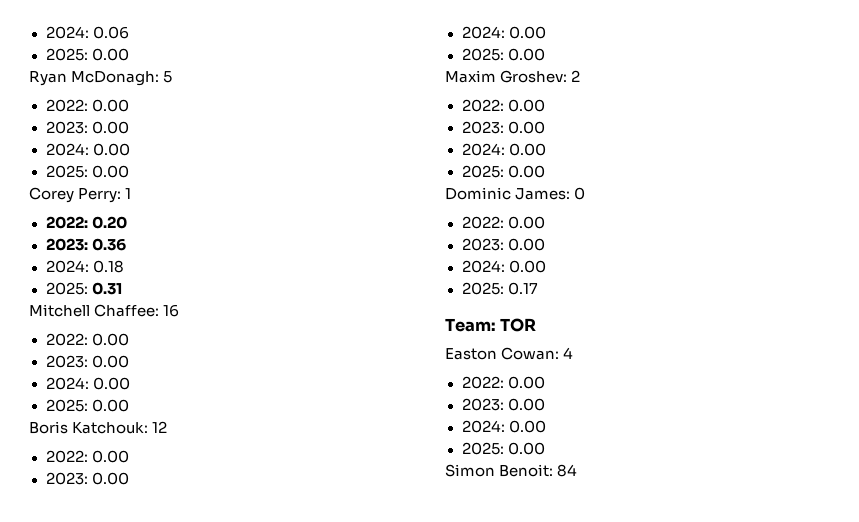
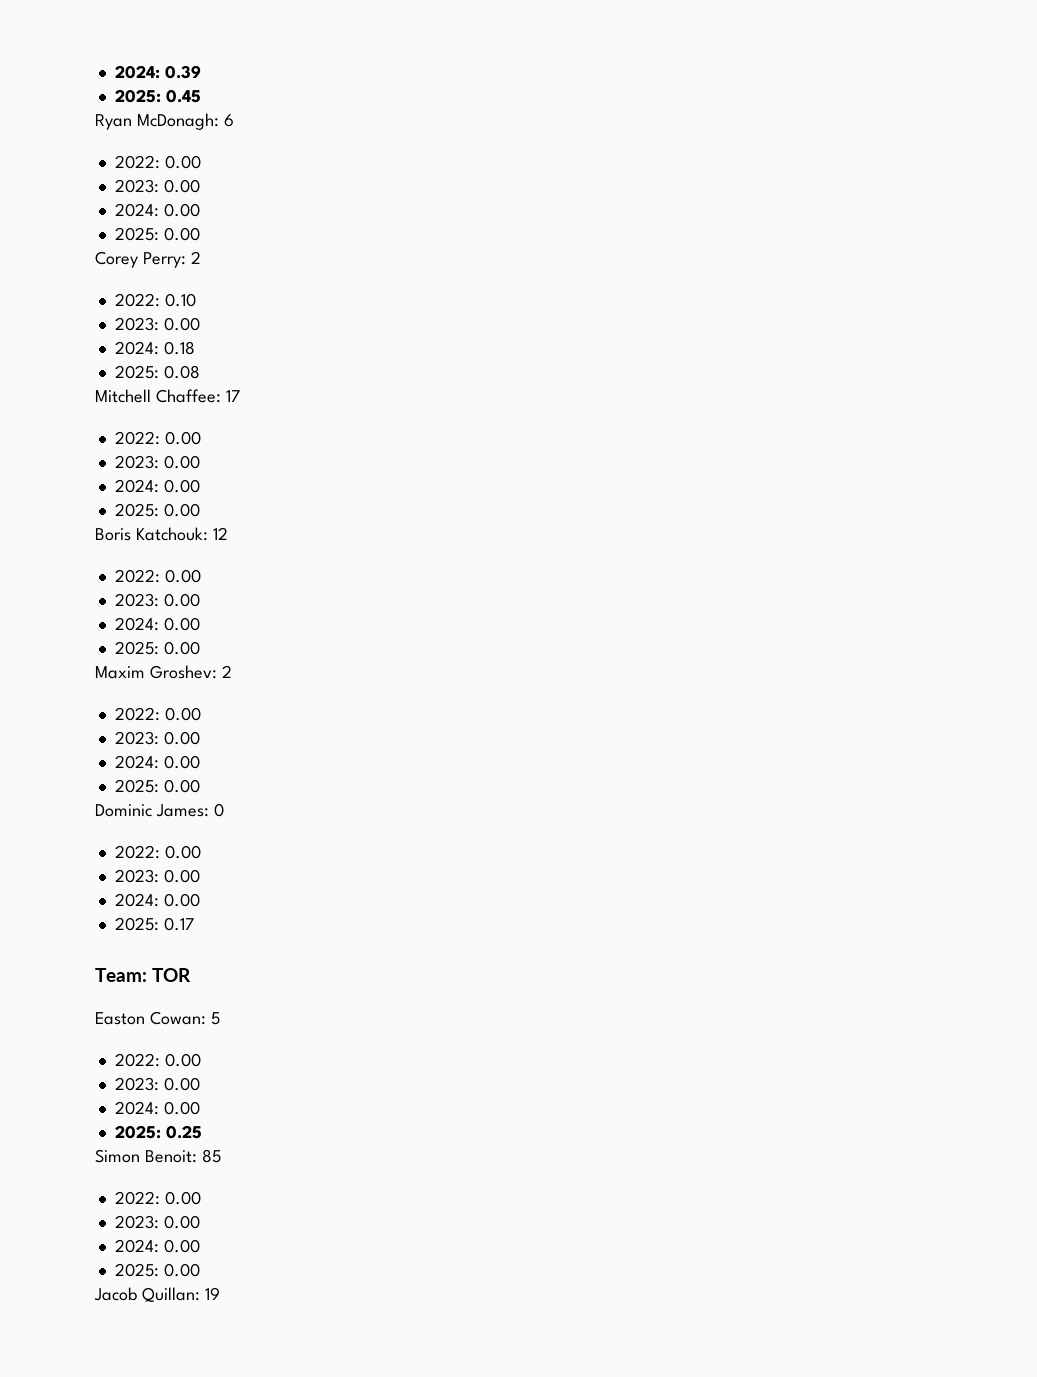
[45,26,129,39] [45,48,129,61] 2024: 0.06 // 2025: 0.00 -> [114,65,201,79] [114,89,201,103] 2024: 0.39 // 2025: 0.45
[163,71,173,83] 5 -> [223,114,234,127] 6
[125,188,132,199] [45,216,127,229] [45,238,126,251] 1 // 2022: 0.20 // 2023: 0.36 -> [190,251,201,264] [114,293,196,307] [114,317,200,331] 2 // 2022: 0.10 // 2023: 0.00
[91,282,122,295] 0.31 -> [163,365,200,379] 0.08
[163,304,180,317] 16 -> [225,390,240,402] 17
[563,347,574,359] [461,376,545,389] [461,398,545,411] [461,420,546,433] [461,442,545,455] [445,464,578,477] 4 // 2022: 0.00 // 2023: 0.00 // 2024: 0.00 // 2025: 0.00 // Simon Benoit: 84 -> [210,1012,220,1025] [114,1053,201,1067] [114,1077,200,1091] [114,1101,200,1115] [114,1125,202,1139] [95,1149,221,1163] [114,1191,201,1205] [114,1215,200,1229] [114,1239,200,1253] [114,1263,200,1277] [94,1287,220,1302] 5 // 2022: 0.00 // 2023: 0.00 // 2024: 0.00 // 2025: 0.25 // Simon Benoit: 85 // 2022: 0.00 // 2023: 0.00 // 2024: 0.00 // 2025: 0.00 // Jacob Quillan: 19

